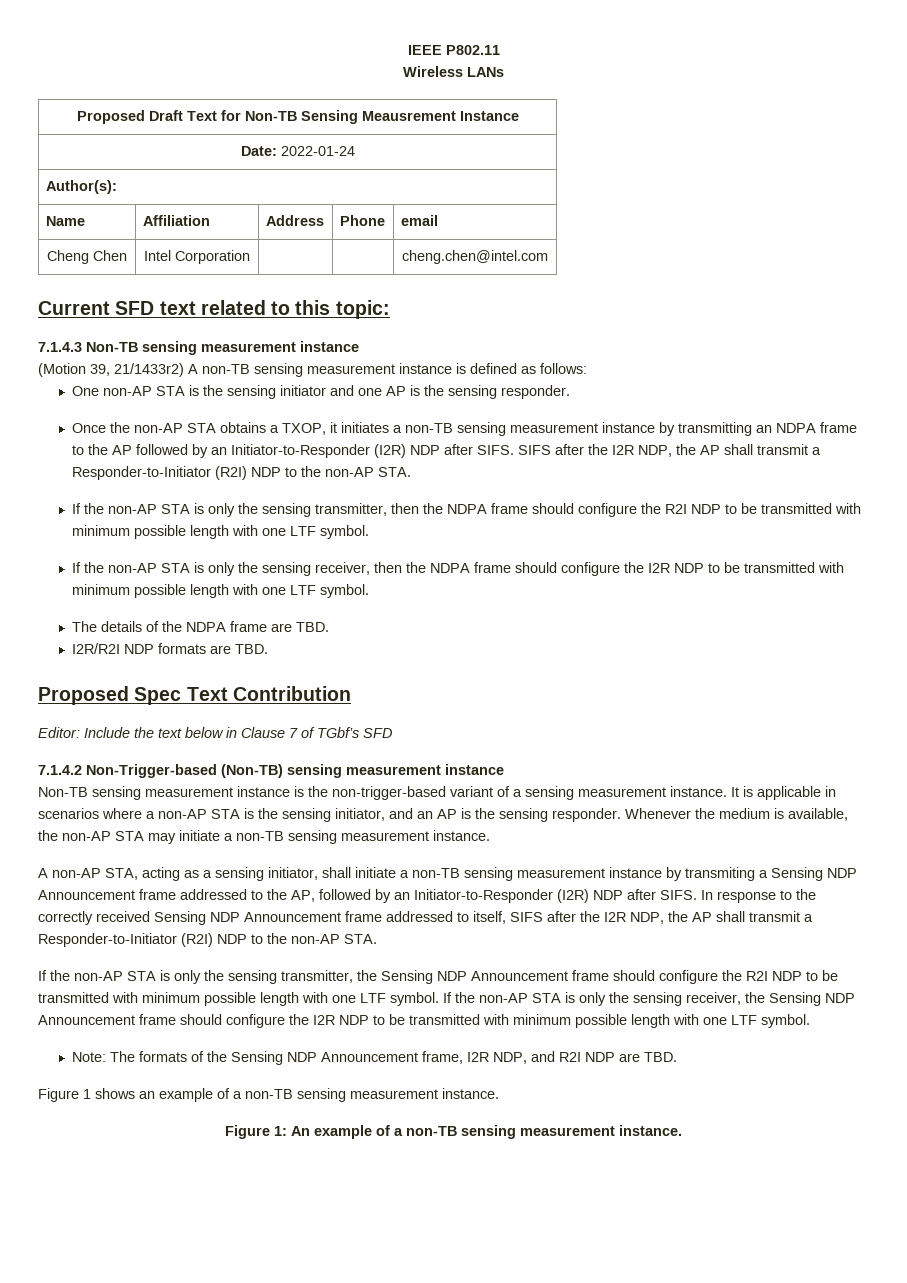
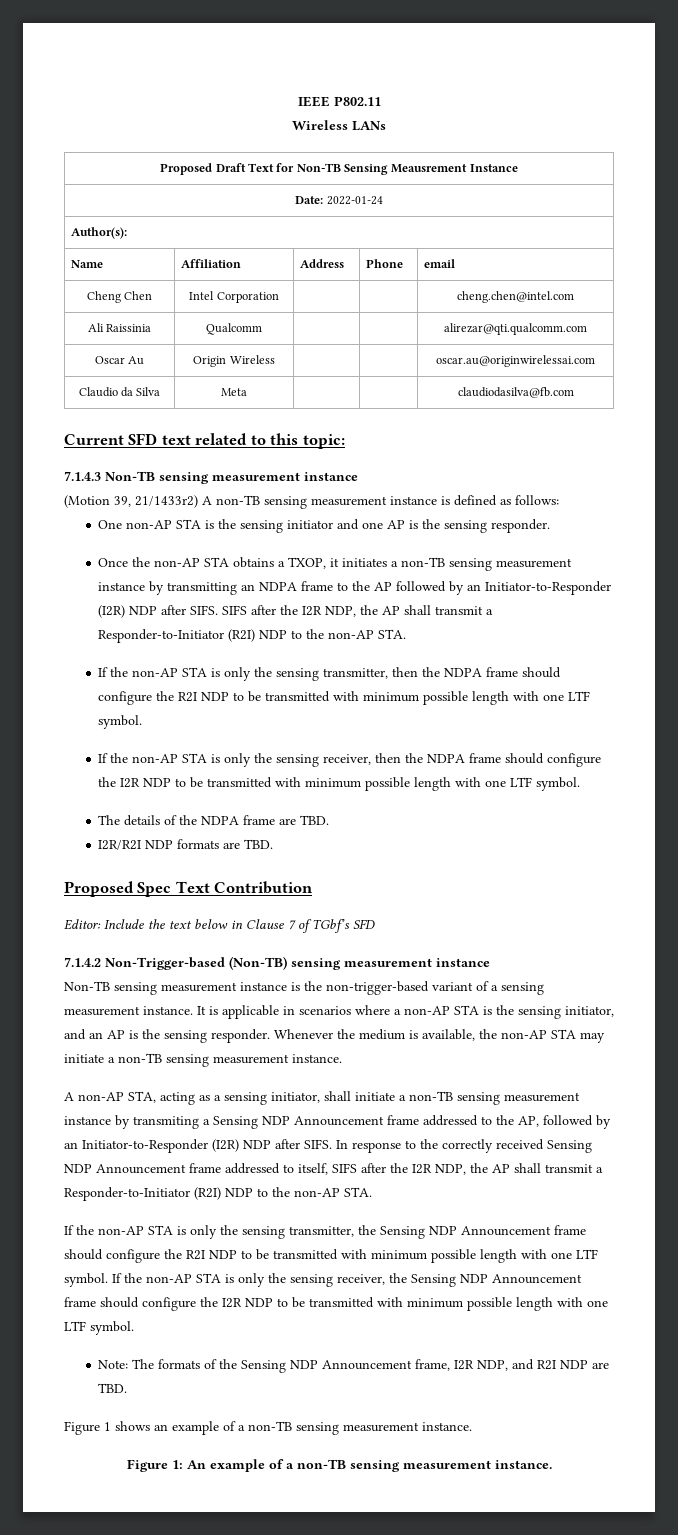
(548, 257) none -> [87,323,152,332] [206,323,262,335] [444,323,587,335] [94,356,145,365] [193,355,275,367] [436,355,595,367] [78,387,161,397] [221,388,247,396] [457,387,574,398] // Ali Raissinia | Qualcomm | | | alirezar@qti.qualcomm.com // Oscar Au | Origin Wireless | | | oscar.au@originwirelessai.com // Claudio da Silva | Meta | | | claudiodasilva@fb.com

